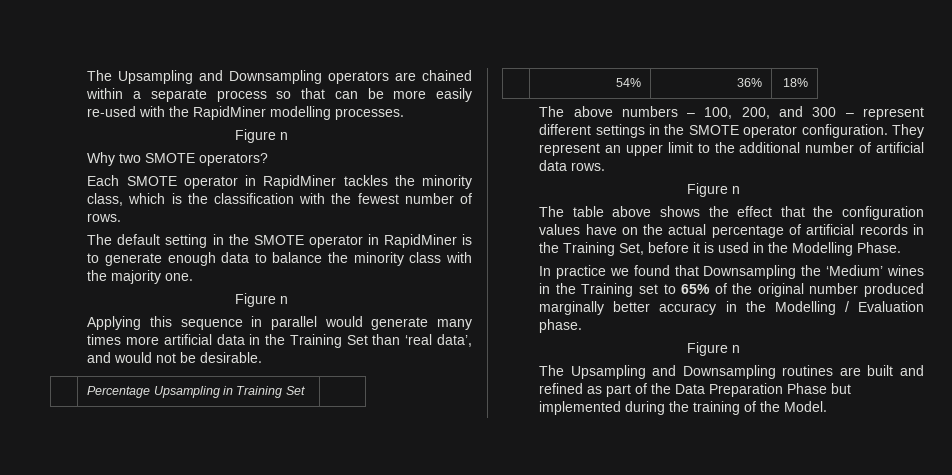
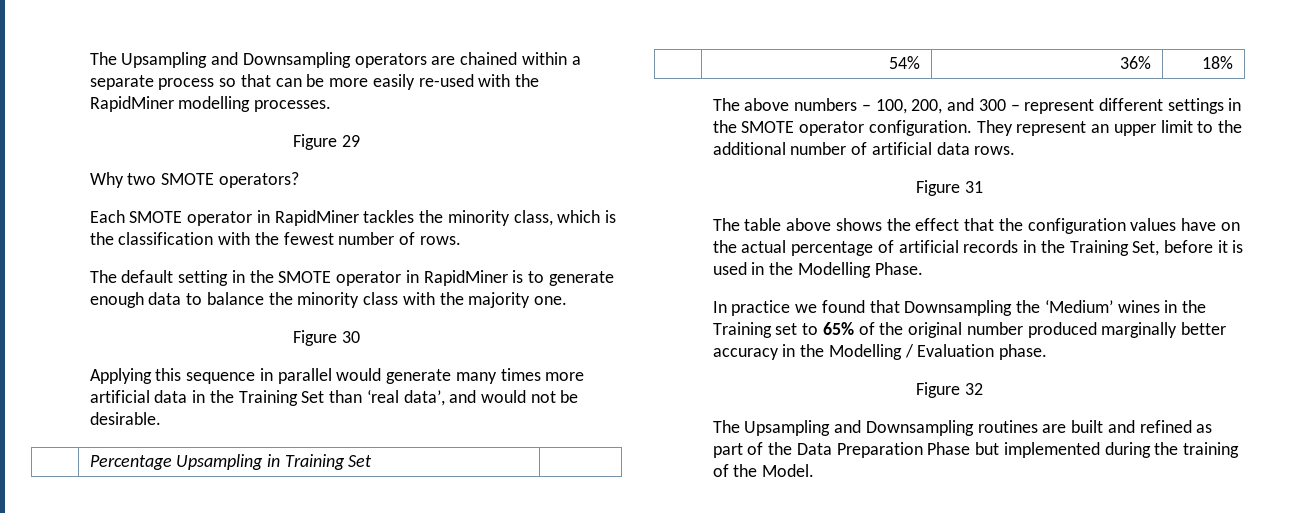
[279,132,288,140] n -> [341,135,360,147] 29
[279,296,288,304] n -> [341,331,360,343] 30
[731,186,740,194] n -> [964,181,983,193] 31
[731,345,740,353] n -> [964,383,983,395] 32

